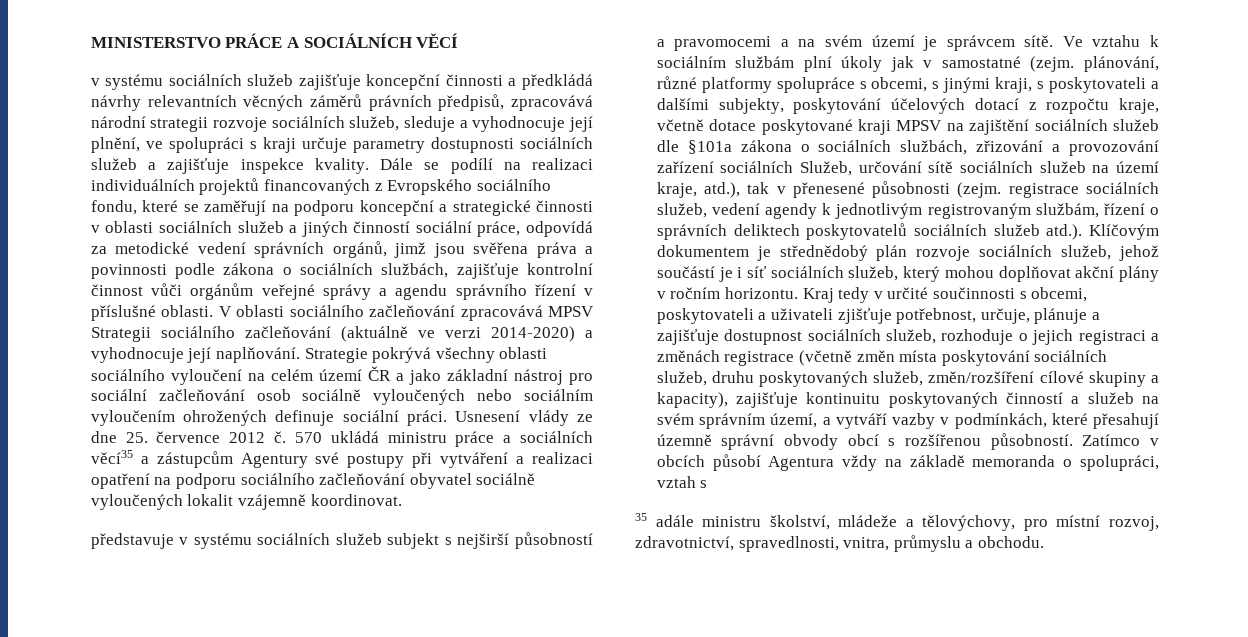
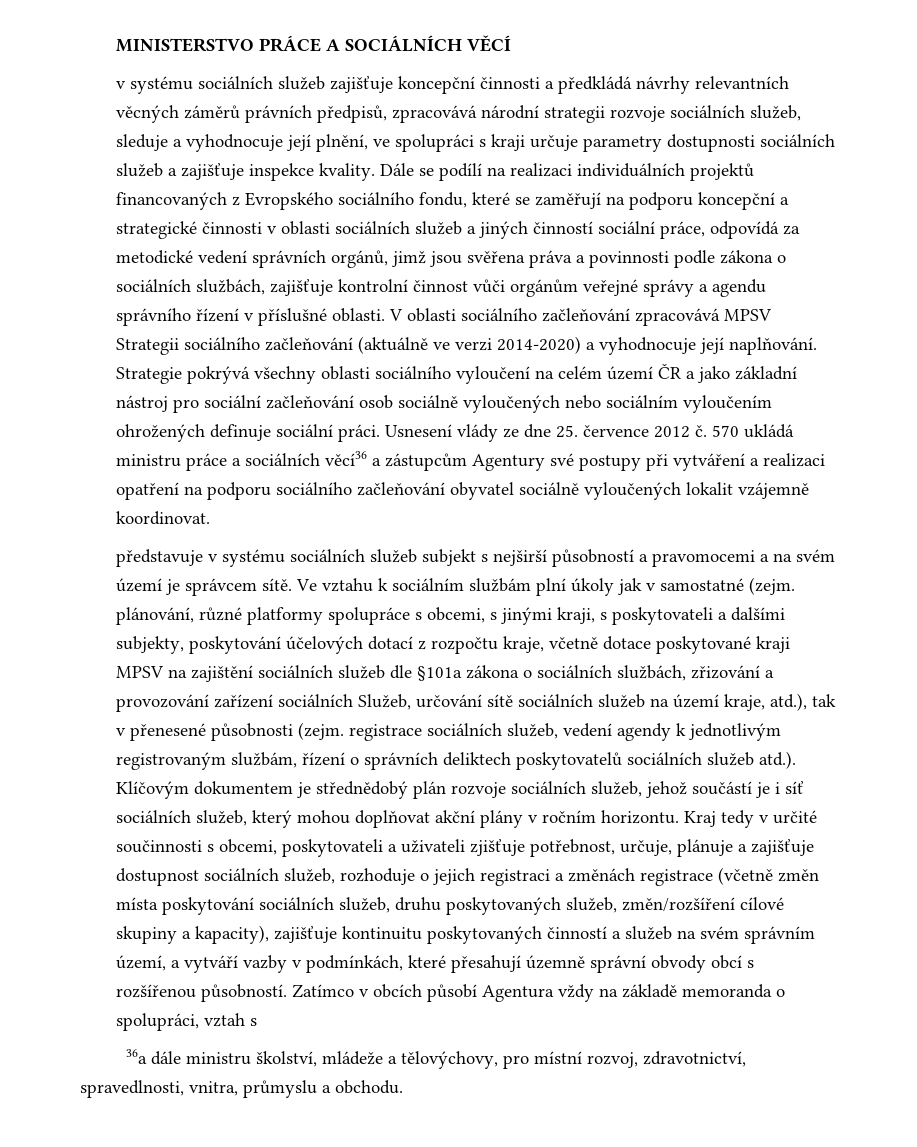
[90,450,133,464] věcí35 -> [324,451,367,466] věcí36
[635,513,694,527] 35 adále -> [125,1049,181,1065] 36a dále

